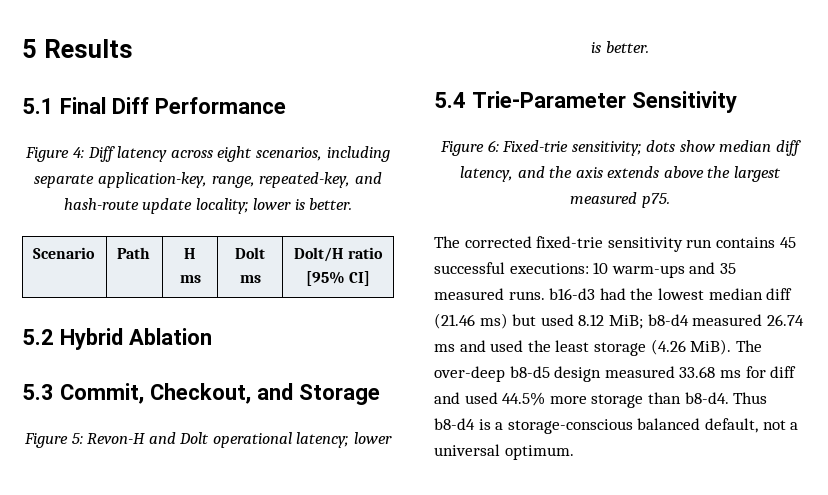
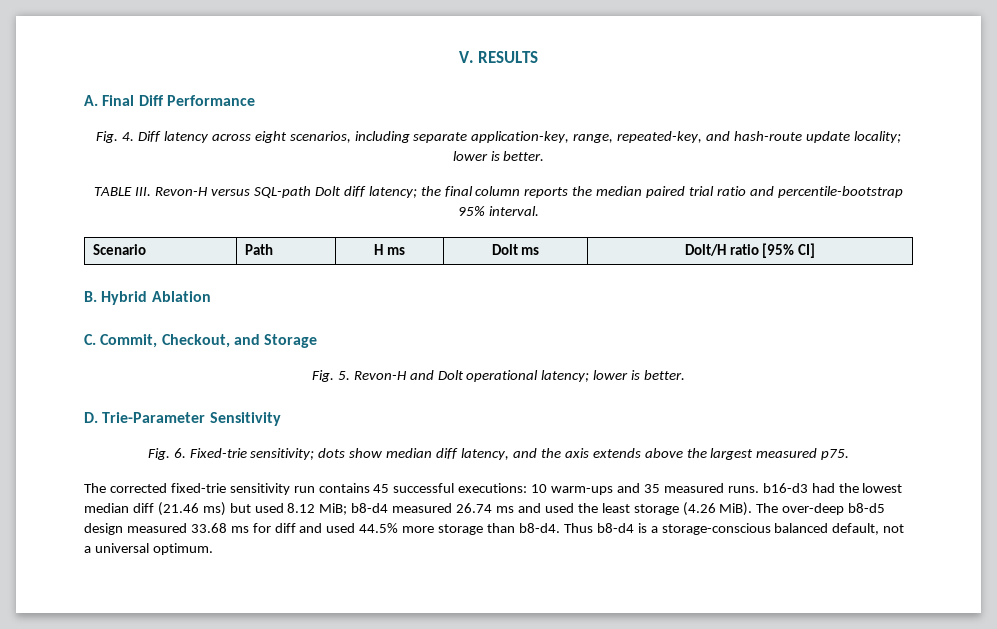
[22,39,133,58] [22,98,54,114] 5 Results // 5.1 -> [458,51,539,63] [84,95,98,106] V. RESULTS // A.
[25,147,85,162] Figure 4: -> [96,131,135,143] Fig. 4.
(353, 204) none -> [94,186,903,198] [458,206,539,216] // TABLE III. Revon-H versus SQL-path Dolt diff latency; the final column reports the median paired trial ratio and percentile-bootstrap 95% interval.
[22,329,54,345] 5.2 -> [84,291,97,302] B.
[22,384,54,400] 5.3 -> [84,334,96,345] C.
[23,433,83,448] Figure 5: -> [311,370,350,382] Fig. 5.
[434,92,466,108] 5.4 -> [84,412,98,423] D.
[439,140,499,156] Figure 6: -> [147,448,186,460] Fig. 6.

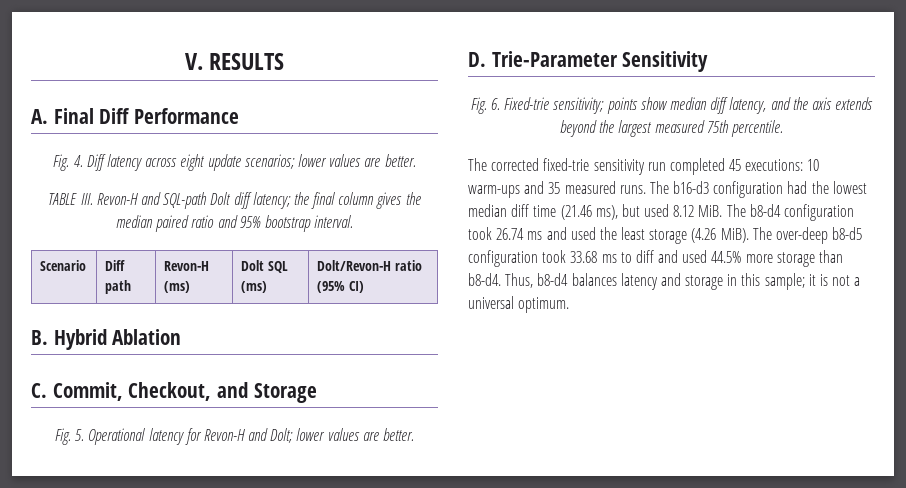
[289,131,901,143] [452,151,500,161] scenarios, including separate application-key, range, repeated-key, and hash-route update locality; lower is -> [207,154,381,171] update scenarios; lower values are
[211,188,251,196] versus -> [140,192,161,205] and
[524,187,569,198] reports -> [376,192,403,209] gives
[688,186,714,196] trial -> (190, 223) none
[777,186,903,198] [458,206,486,216] percentile-bootstrap 95% -> [239,215,311,232] 95% bootstrap
[245,244,274,255] [374,244,405,255] [491,244,540,255] [684,243,816,258] Path | H ms | Dolt ms | Dolt/H ratio [95% CI] -> [105,260,126,271] [105,280,132,294] [164,261,210,271] [164,281,191,293] [241,260,289,273] [241,281,268,293] [317,260,423,271] [317,281,365,293] Diff path | Revon-H (ms) | Dolt SQL (ms) | Dolt/Revon-H ratio (95% CI)
[353,370,641,382] Revon-H and Dolt operational latency; lower is -> [88,428,379,445] Operational latency for Revon-H and Dolt; lower values are
[318,448,346,458] dots -> [606,97,638,114] points
[644,448,683,458] above -> [560,120,598,137] beyond
[821,449,850,460] p75. -> [706,120,783,137] 75th percentile.
[318,483,455,493] contains 45 successful -> [669,158,742,175] completed 45
[762,483,808,493] b16-d3 -> [649,181,784,198] The b16-d3 configuration
[157,502,453,516] (21.46 ms) but used 8.12 MiB; b8-d4 measured -> [533,204,855,221] [468,227,492,240] time (21.46 ms), but used 8.12 MiB. The b8-d4 configuration took
[84,523,187,535] design measured -> [468,250,567,267] configuration took
[252,523,271,533] for -> [620,252,632,263] to
[563,523,880,535] Thus b8-d4 is a storage-conscious balanced default, -> [505,273,829,290] Thus, b8-d4 balances latency and storage in this sample; it is

